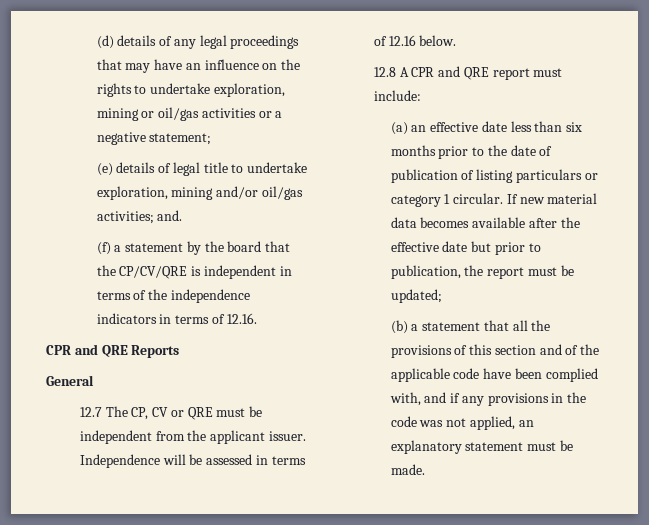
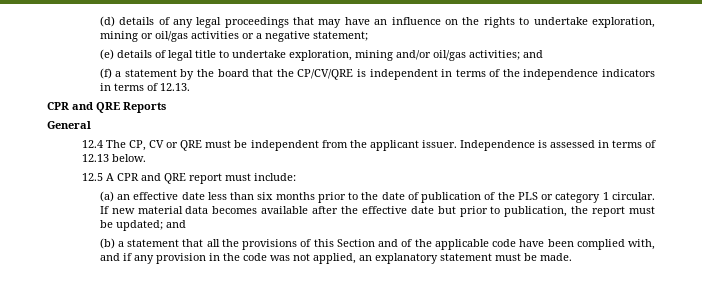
[157,210,183,221] and. -> [522,50,543,58] and
[226,313,257,324] 12.16. -> [159,83,190,91] 12.13.
[79,407,102,417] 12.7 -> [82,140,104,148] 12.4
[162,454,203,465] will be -> [537,140,547,148] is
[388,35,416,46] 12.16 -> [82,154,110,162] 12.13
[373,67,396,77] 12.8 -> [82,173,104,181] 12.5
[476,169,582,183] listing particulars -> [497,192,538,200] the PLS
(442, 296) none -> [165,220,186,228] and
[494,345,536,355] section -> [336,239,375,247] Section
[487,393,549,406] provisions -> [155,253,206,264] provision

